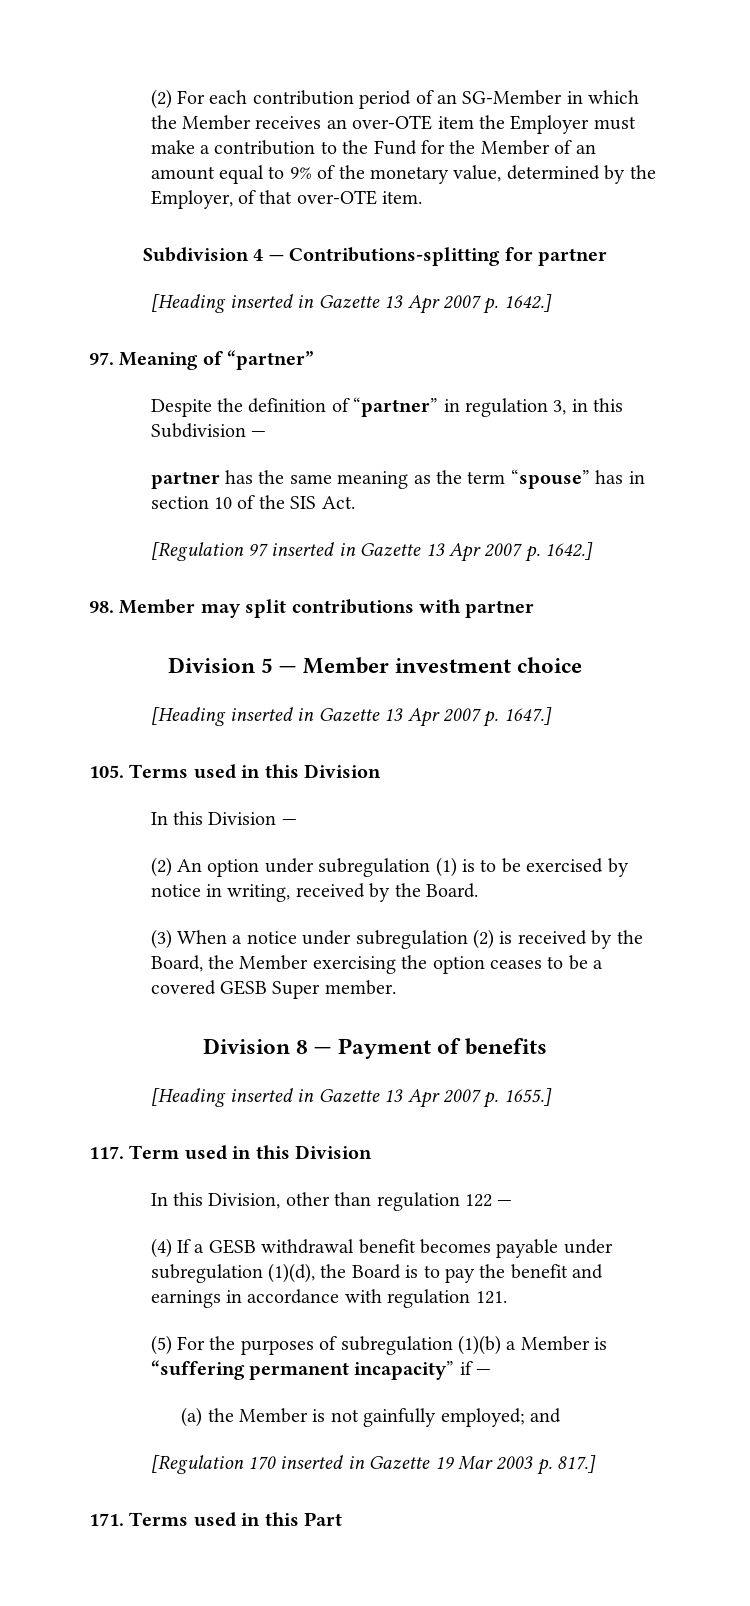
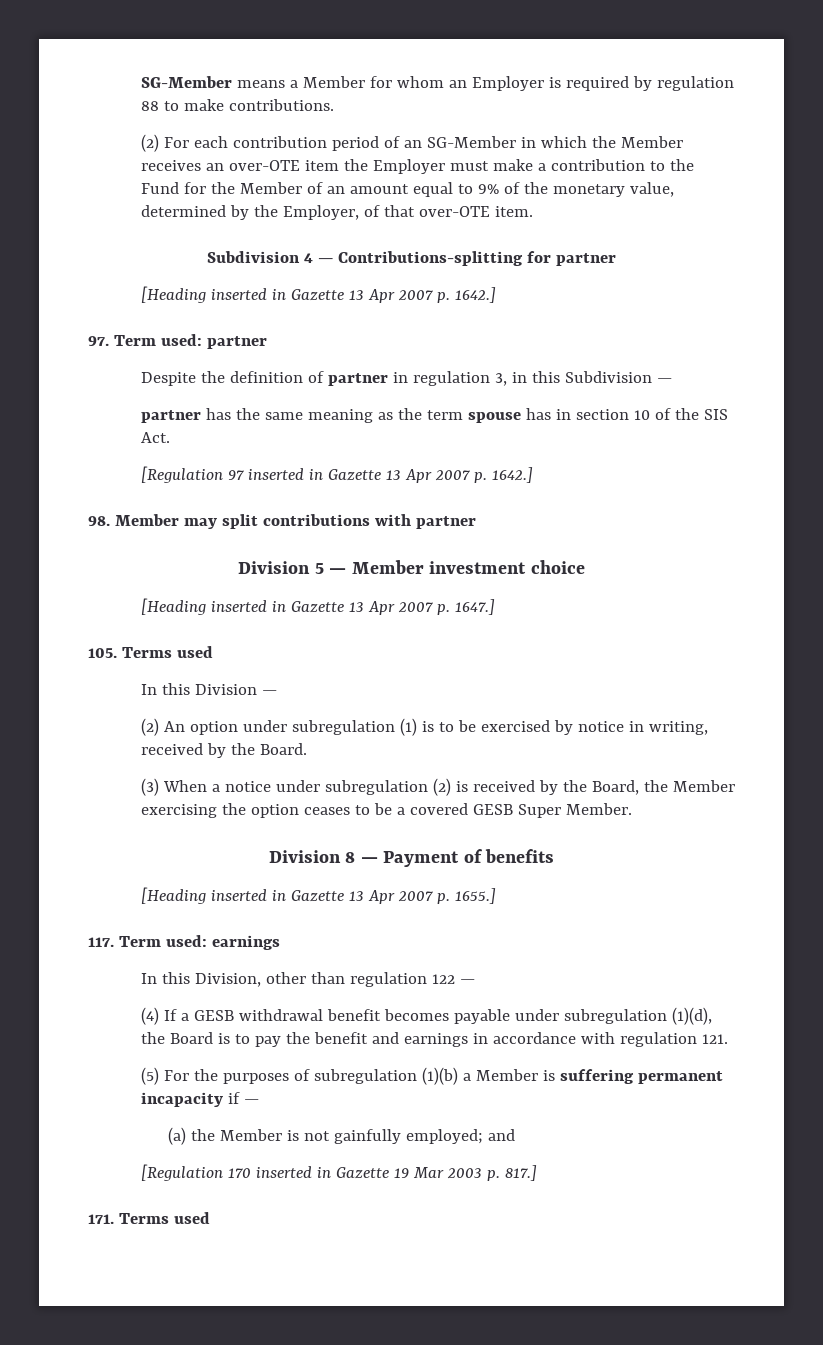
(150, 99) none -> [141,76,735,91] [141,99,335,111] SG-Member means a Member for whom an Employer is required by regulation 88 to make contributions. //
[119,350,315,370] Meaning of “partner” -> [113,334,267,349] Term used: partner
[353,397,439,417] “partner” -> [328,373,389,386] partner
[510,469,590,489] “spouse” -> [468,412,522,423] spouse
[241,764,381,778] in this Division -> (213, 652) none
[324,980,396,995] member. -> [566,803,633,815] Member.
[184,1145,372,1160] used in this Division -> [165,935,280,950] used: earnings
[150,1360,455,1380] “suffering permanent incapacity” -> [560,1069,724,1084] [141,1092,224,1107] suffering permanent incapacity
[241,1512,342,1526] in this Part -> (210, 1218) none

